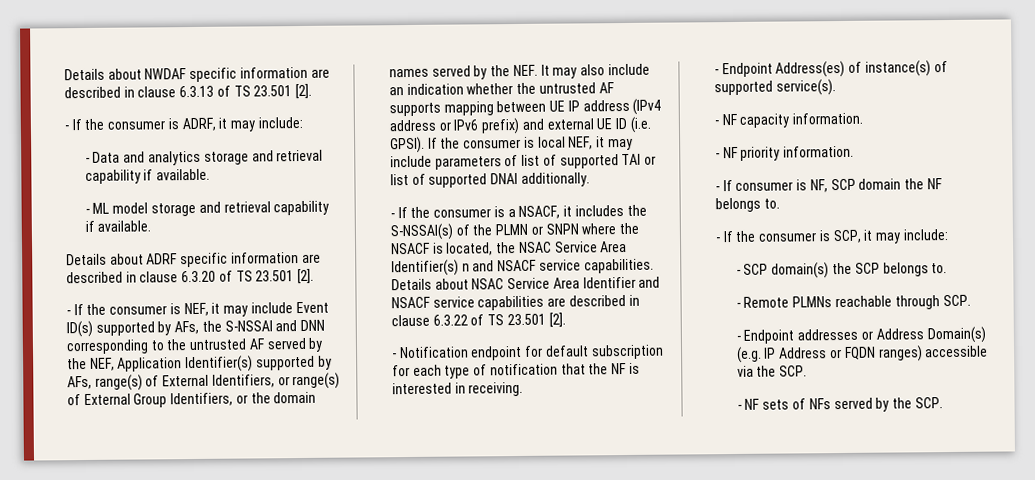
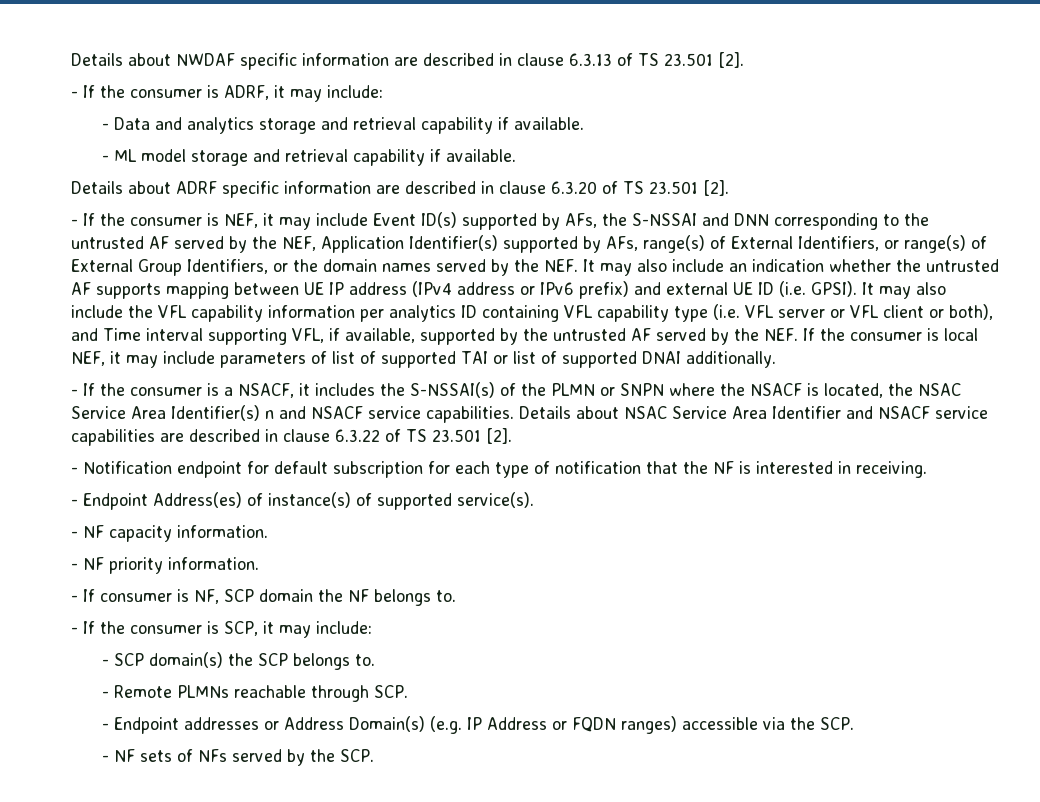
(425, 145) none -> [861,282,946,299] [70,304,993,322] [70,328,798,345] It may also include the VFL capability information per analytics ID containing VFL capability type (i.e. VFL server or VFL client or both), and Time interval supporting VFL, if available, supported by the untrusted AF served by the NEF.

